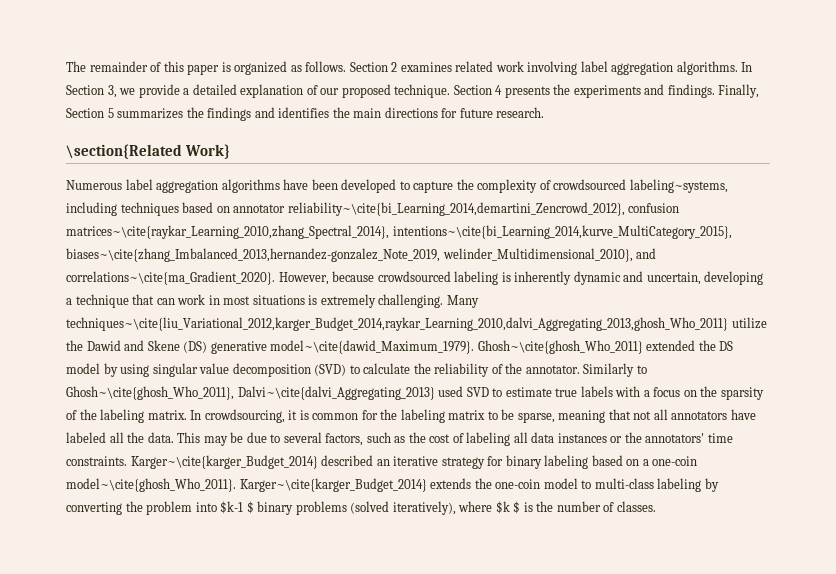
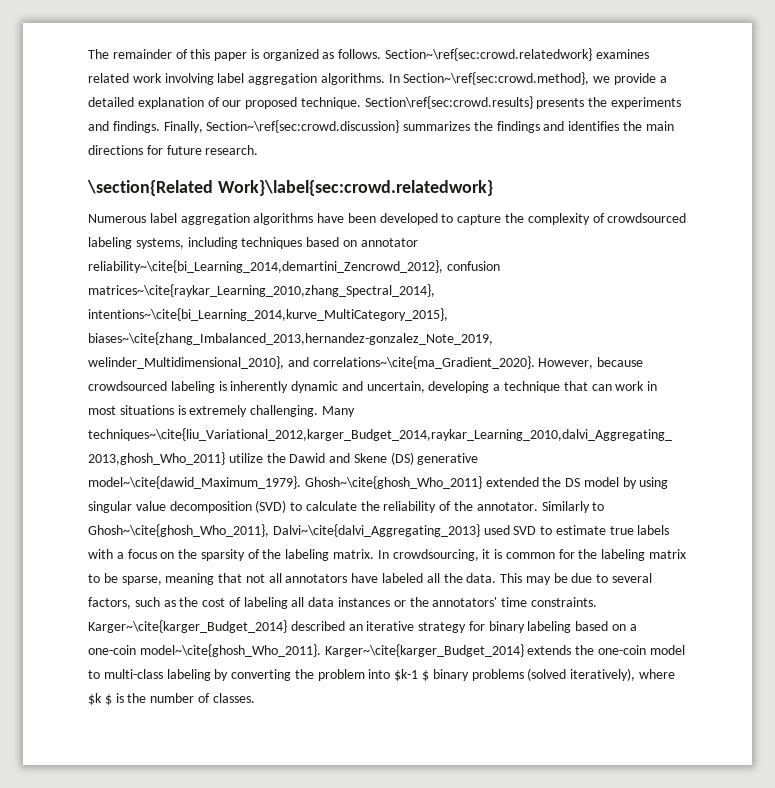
[349,62,398,72] Section 2 -> [385,48,593,61] Section~\ref{sec:crowd.relatedwork}
[66,85,117,98] Section 3, -> [403,72,590,85] Section~\ref{sec:crowd.method},
[453,85,503,95] Section 4 -> [364,96,533,109] Section\ref{sec:crowd.results}
[66,108,114,118] Section 5 -> [206,120,400,133] Section~\ref{sec:crowd.discussion}
[185,144,231,159] Work} -> [217,180,493,196] Work}\label{sec:crowd.relatedwork}
[629,179,728,193] labeling~systems, -> [88,237,184,249] labeling systems,

